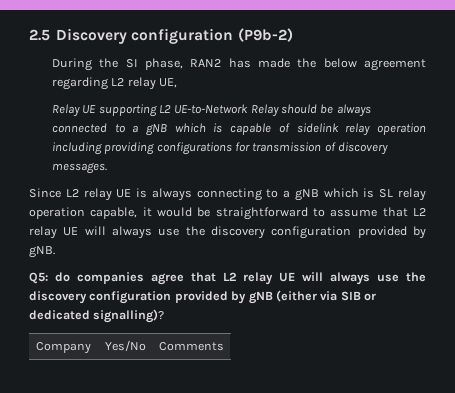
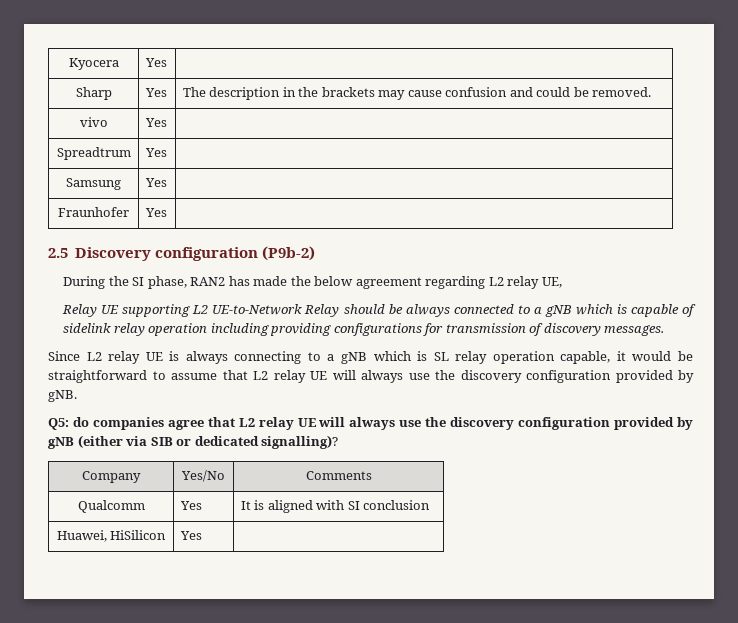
(29, 35) none -> [68,58,119,70] [144,58,167,67] [75,87,112,100] [144,88,167,97] [182,87,652,100] [79,117,108,127] [144,118,167,127] [56,147,131,160] [144,148,167,157] [66,178,121,190] [144,178,167,187] [58,207,129,217] [144,208,167,217] Kyocera | Yes | // Sharp | Yes | The description in the brackets may cause confusion and could be removed. // vivo | Yes | // Spreadtrum | Yes | // Samsung | Yes | // Fraunhofer | Yes | //
(224, 346) none -> [77,500,145,513] [179,501,202,510] [240,500,431,513] [56,530,167,542] [179,531,202,540] // Qualcomm | Yes | It is aligned with SI conclusion // Huawei, HiSilicon | Yes |

